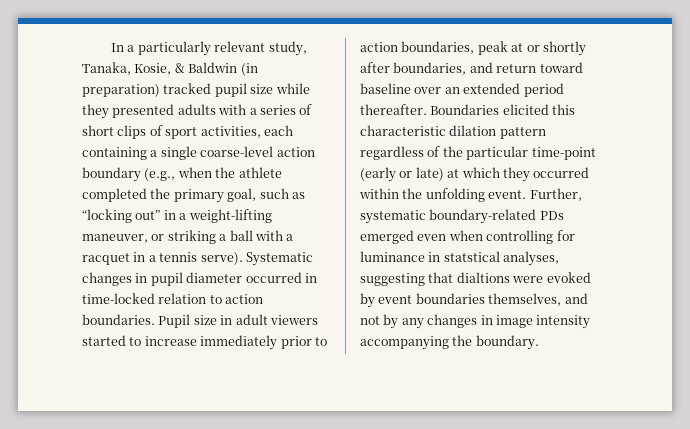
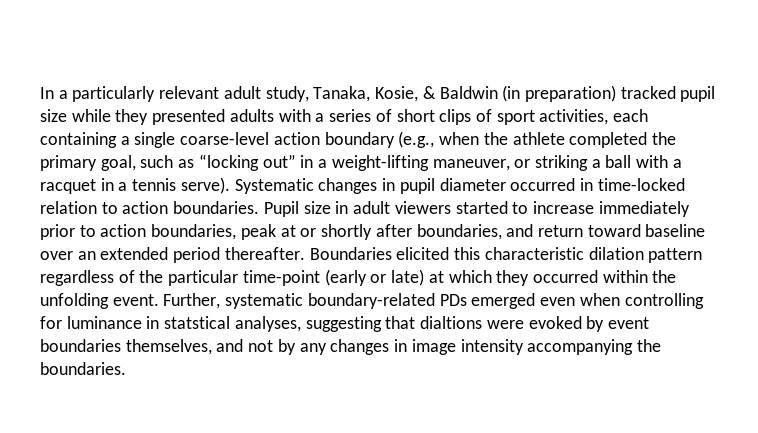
(266, 46) none -> [223,86,261,99] adult
[475,335,539,350] boundary. -> [40,362,126,375] boundaries.

